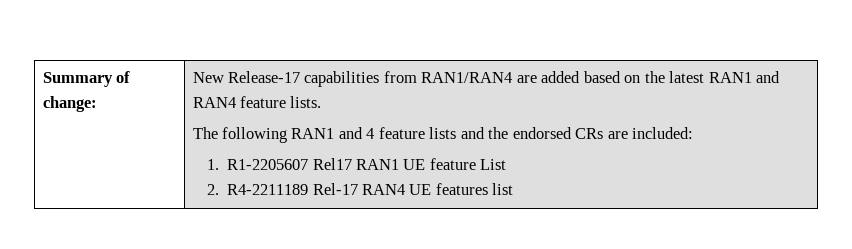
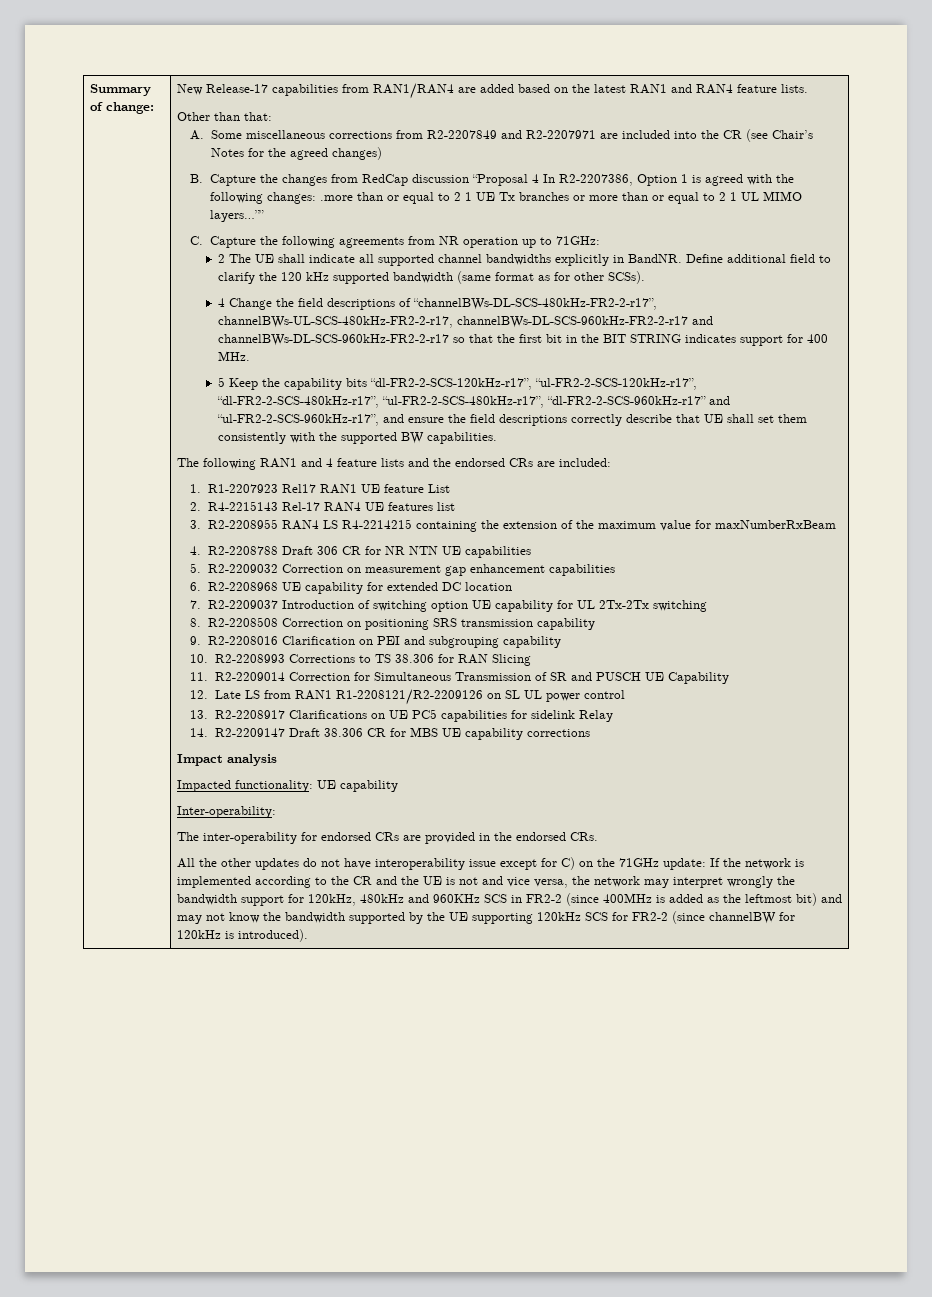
(322, 102) none -> [176,112,272,121] [190,129,813,142] [210,147,382,160] [190,174,794,186] [209,191,802,204] [209,210,264,222] [190,236,600,248] [217,254,831,266] [217,271,645,284] [217,298,657,310] [217,316,713,328] [217,334,828,346] [217,351,250,361] [217,377,697,390] [216,396,730,408] [216,414,807,426] [217,432,497,444] // Other than that: // A. Some miscellaneous corrections from R2-2207849 and R2-2207971 are included into the CR (see Chair’s Notes for the agreed changes) // B. Capture the changes from RedCap discussion “Proposal 4 In R2-2207386, Option 1 is agreed with the following changes: .more than or equal to 2 1 UE Tx branches or more than or equal to 2 1 UL MIMO layers…”” // C. Capture the following agreements from NR operation up to 71GHz: // 2 The UE shall indicate all supported channel bandwidths explicitly in BandNR. Define additional field to clarify the 120 kHz supported bandwidth (same format as for other SCSs). // 4 Change the field descriptions of “channelBWs-DL-SCS-480kHz-FR2-2-r17”, channelBWs-UL-SCS-480kHz-FR2-2-r17, channelBWs-DL-SCS-960kHz-FR2-2-r17 and channelBWs-DL-SCS-960kHz-FR2-2-r17 so that the first bit in the BIT STRING indicates support for 400 MHz. // 5 Keep the capability bits “dl-FR2-2-SCS-120kHz-r17”, “ul-FR2-2-SCS-120kHz-r17”, “dl-FR2-2-SCS-480kHz-r17”, “ul-FR2-2-SCS-480kHz-r17”, “dl-FR2-2-SCS-960kHz-r17” and “ul-FR2-2-SCS-960kHz-r17”, and ensure the field descriptions correctly describe that UE shall set them consistently with the supported BW capabilities.
[227,159,309,170] R1-2205607 -> [207,484,278,493] R1-2207923
[227,184,309,195] R4-2211189 -> [207,501,278,511] R4-2215143
(514, 189) none -> [190,519,836,532] [190,546,531,558] [190,563,615,576] [190,582,512,594] [190,600,707,612] [190,617,595,630] [190,636,561,648] [190,654,531,666] [190,672,729,684] [190,689,625,705] [190,709,613,722] [190,727,590,740] [176,754,277,766] [176,780,398,792] [176,806,276,818] [176,832,598,844] [176,857,804,870] [176,876,795,888] [176,893,842,906] [176,911,795,924] [176,929,308,942] // 3. R2-2208955 RAN4 LS R4-2214215 containing the extension of the maximum value for maxNumberRxBeam // 4. R2-2208788 Draft 306 CR for NR NTN UE capabilities // 5. R2-2209032 Correction on measurement gap enhancement capabilities // 6. R2-2208968 UE capability for extended DC location // 7. R2-2209037 Introduction of switching option UE capability for UL 2Tx-2Tx switching // 8. R2-2208508 Correction on positioning SRS transmission capability // 9. R2-2208016 Clarification on PEI and subgrouping capability // 10. R2-2208993 Corrections to TS 38.306 for RAN Slicing // 11. R2-2209014 Correction for Simultaneous Transmission of SR and PUSCH UE Capability // 12. Late LS from RAN1 R1-2208121/R2-2209126 on SL UL power control // 13. R2-2208917 Clarifications on UE PC5 capabilities for sidelink Relay // 14. R2-2209147 Draft 38.306 CR for MBS UE capability corrections // Impact analysis // Impacted functionality: UE capability // Inter-operability: // The inter-operability for endorsed CRs are provided in the endorsed CRs. // All the other updates do not have interoperability issue except for C) on the 71GHz update: If the network is implemented according to the CR and the UE is not and vice versa, the network may interpret wrongly the bandwidth support for 120kHz, 480kHz and 960KHz SCS in FR2-2 (since 400MHz is added as the leftmost bit) and may not know the bandwidth supported by the UE supporting 120kHz SCS for FR2-2 (since channelBW for 120kHz is introduced).

